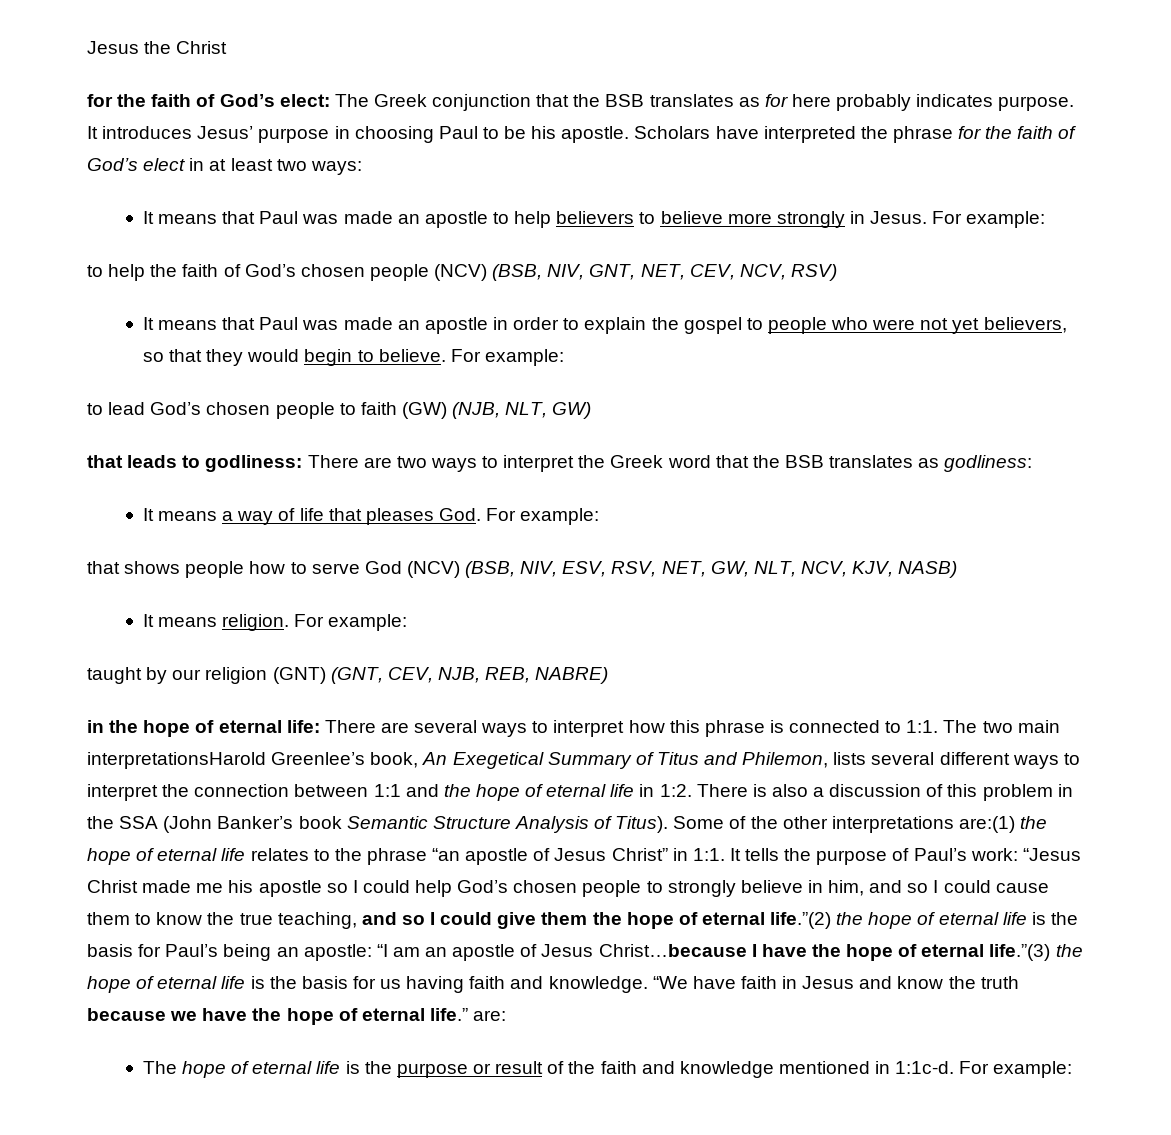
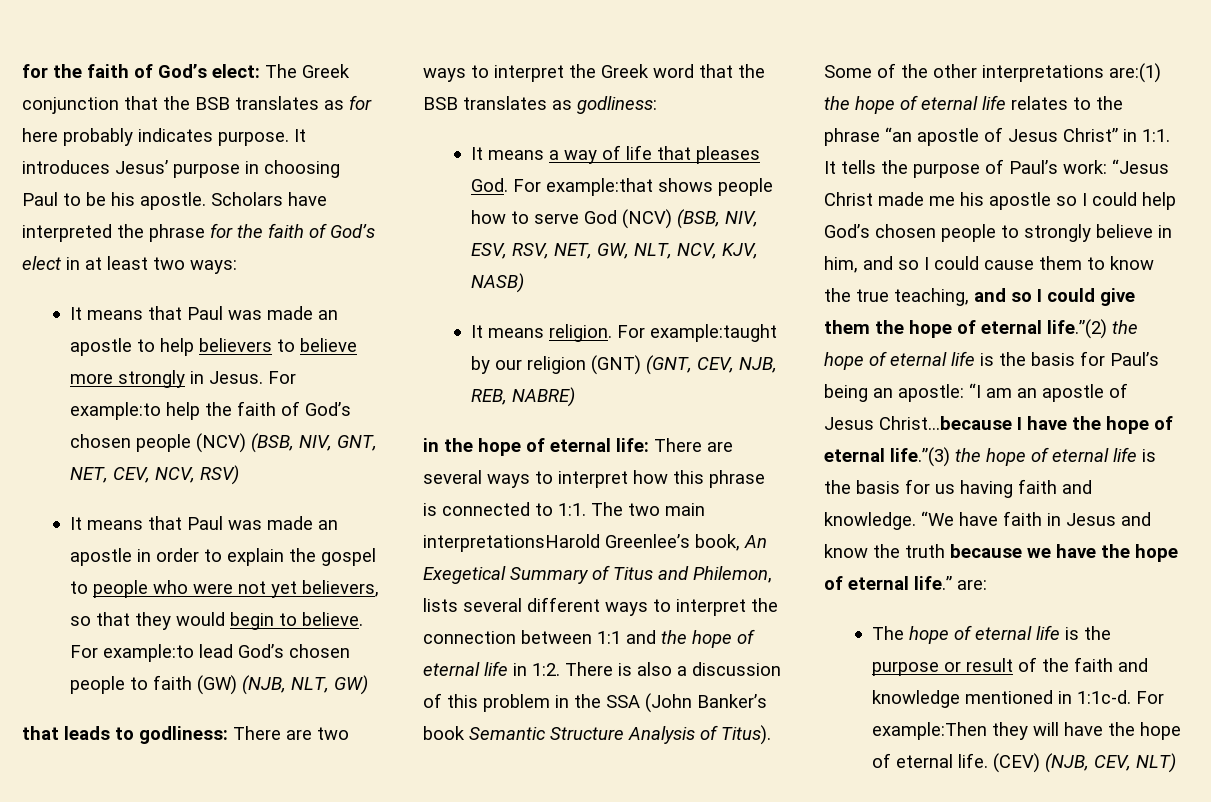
[87,41,228,54] Jesus the Christ // -> (22, 71) none
[966,211,1046,228] [87,265,103,277] example: // to -> [69,402,161,420] example:to
[484,349,564,366] [87,403,103,415] example: // to -> [102,644,194,662] example:to
[520,508,600,525] [87,561,120,574] example: // that -> [545,178,653,196] example:that
[328,614,408,631] [87,667,142,684] example: // taught -> [649,324,777,342] example:taught
[993,1061,1073,1078] example: -> [871,722,1181,740] [871,753,1176,773] example:Then they will have the hope of eternal life. (CEV) (NJB, CEV, NLT)

